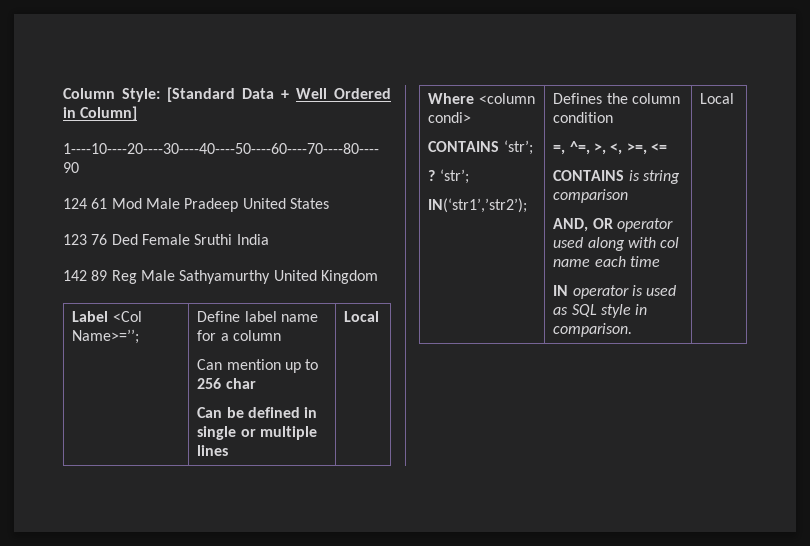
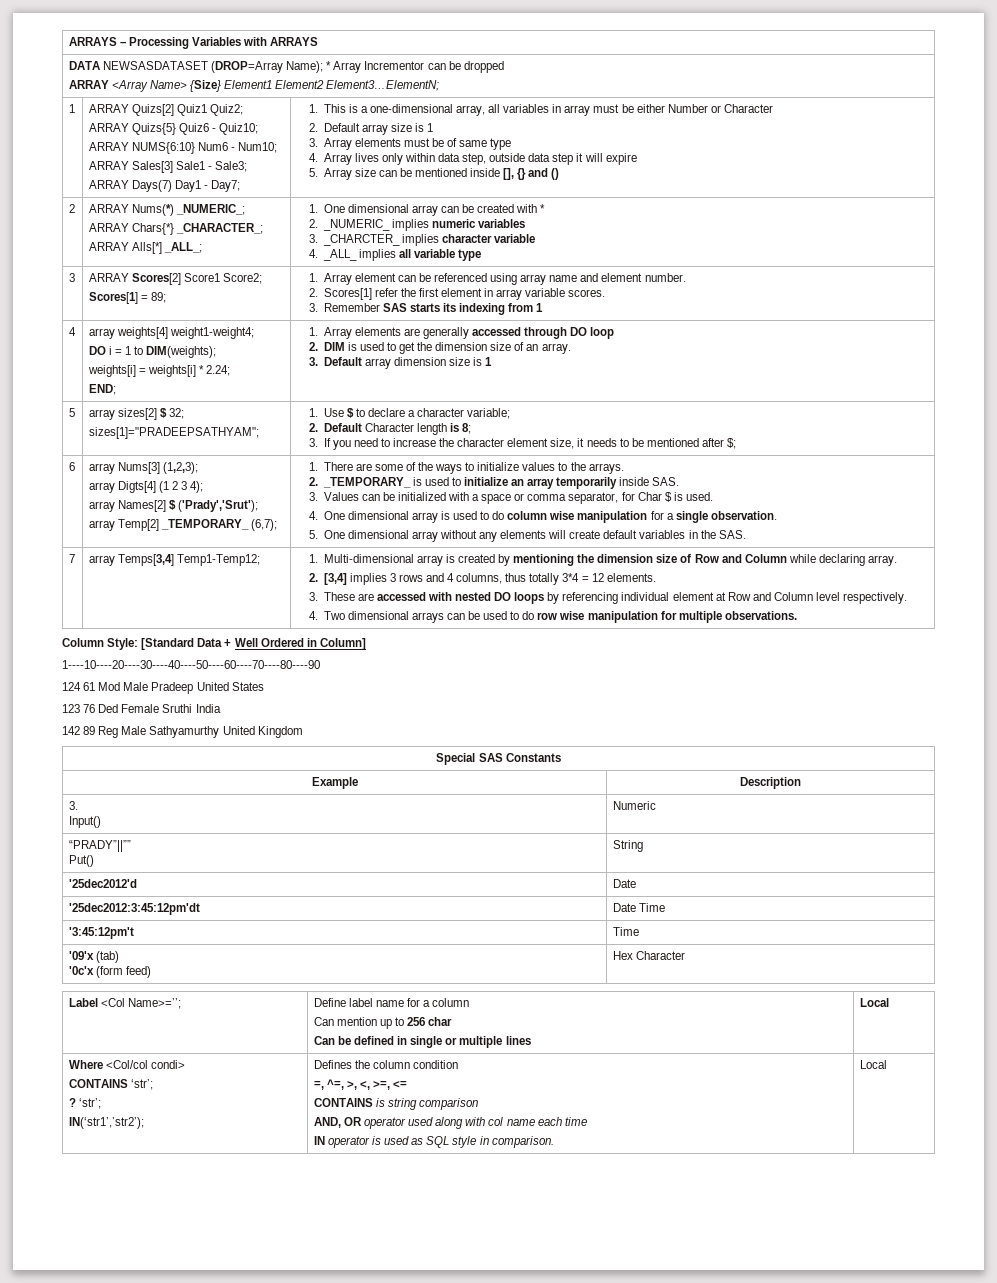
(63, 93) none -> [68,37,319,49] [68,61,504,73] [68,80,440,92] [68,104,75,113] [88,104,244,116] [88,123,259,135] [88,142,278,154] [88,161,248,173] [88,180,241,192] [308,104,773,116] [308,123,433,135] [308,138,512,150] [308,153,637,165] [308,168,560,180] [68,204,75,213] [88,204,245,216] [88,223,263,235] [88,242,202,254] [308,204,546,216] [308,219,525,231] [308,234,535,246] [308,249,481,261] [68,273,75,282] [88,273,263,285] [88,292,166,304] [308,273,686,285] [308,288,606,300] [308,303,544,315] [68,327,76,336] [88,327,254,339] [88,346,217,358] [87,365,231,377] [88,384,116,395] [308,327,615,339] [308,342,571,354] [308,357,493,369] [68,408,75,417] [88,408,185,420] [88,427,259,439] [308,408,511,419] [308,423,471,435] [308,438,737,450] [68,462,75,471] [88,462,198,474] [88,481,204,493] [88,500,259,512] [88,519,278,531] [308,462,624,474] [308,477,680,489] [308,492,713,504] [308,511,777,523] [308,530,746,542] [68,554,75,563] [88,554,260,566] [308,554,898,566] [308,573,656,585] [308,592,908,604] [308,611,797,623] ARRAYS – Processing Variables with ARRAYS // DATA NEWSASDATASET (DROP=Array Name); * Array Incrementor can be dropped // ARRAY <Array Name> {Size} Element1 Element2 Element3…ElementN; // 1 | ARRAY Quizs[2] Quiz1 Quiz2; // ARRAY Quizs{5} Quiz6 - Quiz10; // ARRAY NUMS{6:10} Num6 - Num10; // ARRAY Sales[3] Sale1 - Sale3; // ARRAY Days(7) Day1 - Day7; | 1. This is a one-dimensional array, all variables in array must be either Number or Character // 2. Default array size is 1 // 3. Array elements must be of same type // 4. Array lives only within data step, outside data step it will expire // 5. Array size can be mentioned inside [], {} and () // 2 | ARRAY Nums(*) _NUMERIC_; // ARRAY Chars{*} _CHARACTER_; // ARRAY Alls[*] _ALL_; | 1. One dimensional array can be created with * // 2. _NUMERIC_ implies numeric variables // 3. _CHARCTER_ implies character variable // 4. _ALL_ implies all variable type // 3 | ARRAY Scores[2] Score1 Score2; // Scores[1] = 89; | 1. Array element can be referenced using array name and element number. // 2. Scores[1] refer the first element in array variable scores. // 3. Remember SAS starts its indexing from 1 // 4 | array weights[4] weight1-weight4; // DO i = 1 to DIM(weights); // weights[i] = weights[i] * 2.24; // END; | 1. Array elements are generally accessed through DO loop // 2. DIM is used to get the dimension size of an array. // 3. Default array dimension size is 1 // 5 | array sizes[2] $ 32; // sizes[1]="PRADEEPSATHYAM"; | 1. Use $ to declare a character variable; // 2. Default Character length is 8; // 3. If you need to increase the character element size, it needs to be mentioned after $; // 6 | array Nums[3] (1,2,3); // array Digts[4] (1 2 3 4); // array Names[2] $ ('Prady','Srut'); // array Temp[2] _TEMPORARY_ (6,7); | 1. There are some of the ways to initialize values to the arrays. // 2. _TEMPORARY_ is used to initialize an array temporarily inside SAS. // 3. Values can be initialized with a space or comma separator, for Char $ is used. // 4. One dimensional array is used to do column wise manipulation for a single observation. // 5. One dimensional array without any elements will create default variables in the SAS. // 7 | array Temps[3,4] Temp1-Temp12; | 1. Multi-dimensional array is created by mentioning the dimension size of Row and Column while declaring array. // 2. [3,4] implies 3 rows and 4 columns, thus totally 3*4 = 12 elements. // 3. These are accessed with nested DO loops by referencing individual element at Row and Column level respectively. // 4. Two dimensional arrays can be used to do row wise manipulation for multiple observations. //
(378, 277) none -> [436,753,561,765] [311,777,358,789] [740,777,801,789] [68,801,78,810] [68,816,101,828] [612,801,656,810] [68,840,131,852] [68,855,94,867] [612,840,643,852] [68,879,137,888] [612,879,636,888] [68,903,200,915] [612,903,665,912] [68,927,134,939] [612,927,639,936] [68,951,119,963] [68,966,151,978] [612,951,685,960] // Special SAS Constants // Example | Description // 3. // Input() | Numeric // “PRADY”||”” // Put() | String // '25dec2012'd | Date // '25dec2012:3:45:12pm'dt | Date Time // '3:45:12pm't | Time // '09'x (tab) // '0c'x (form feed) | Hex Character
[478,93,535,104] <column -> [105,1060,148,1069] <Col/col

